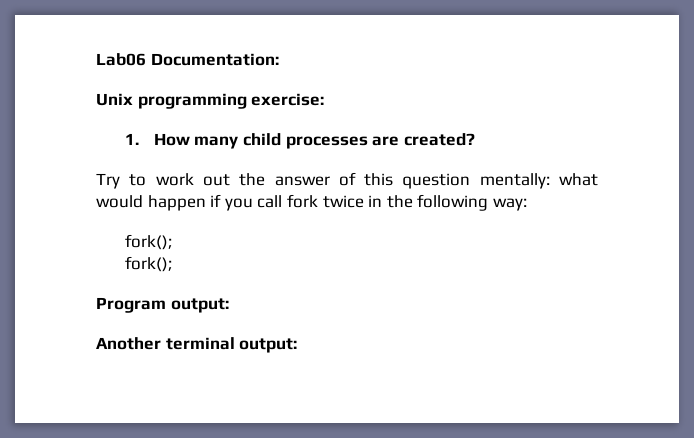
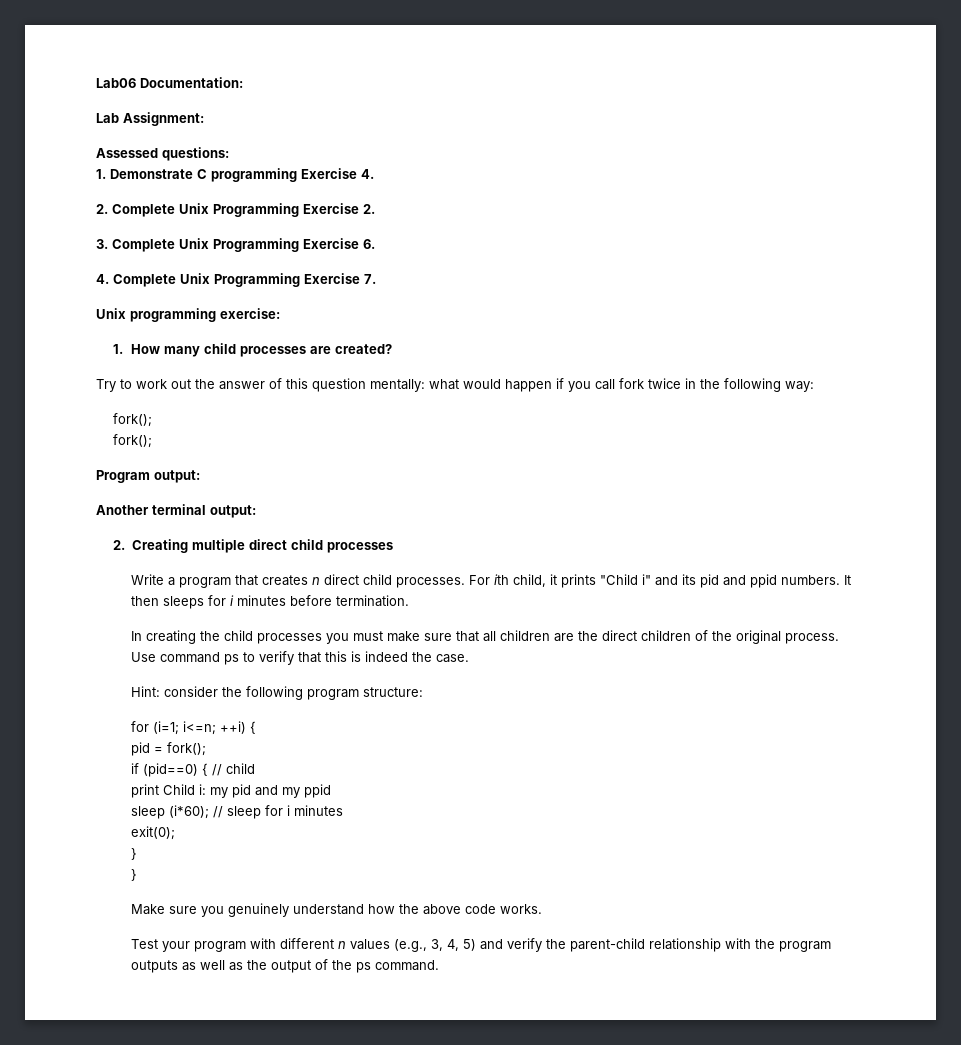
(279, 59) none -> [96,112,204,126] [96,147,229,161] [96,168,374,182] [96,203,375,217] [96,238,375,252] [96,273,376,287] // Lab Assignment: // Assessed questions: // 1. Demonstrate C programming Exercise 4. // 2. Complete Unix Programming Exercise 2. // 3. Complete Unix Programming Exercise 6. // 4. Complete Unix Programming Exercise 7.
(298, 345) none -> [113,539,393,553] [130,574,851,588] [130,595,409,609] [130,630,839,644] [130,651,469,665] [130,686,423,700] [130,721,256,735] [130,742,206,756] [130,763,255,777] [130,784,331,798] [130,805,343,819] [130,826,175,840] [130,848,137,860] [130,869,137,881] [130,903,542,917] [130,938,831,952] [130,959,439,973] // 2. Creating multiple direct child processes // Write a program that creates n direct child processes. For ith child, it prints "Child i" and its pid and ppid numbers. It then sleeps for i minutes before termination. // In creating the child processes you must make sure that all children are the direct children of the original process. Use command ps to verify that this is indeed the case. // Hint: consider the following program structure: // for (i=1; i<=n; ++i) { // pid = fork(); // if (pid==0) { // child // print Child i: my pid and my ppid // sleep (i*60); // sleep for i minutes // exit(0); // } // } // Make sure you genuinely understand how the above code works. // Test your program with different n values (e.g., 3, 4, 5) and verify the parent-child relationship with the program outputs as well as the output of the ps command.

